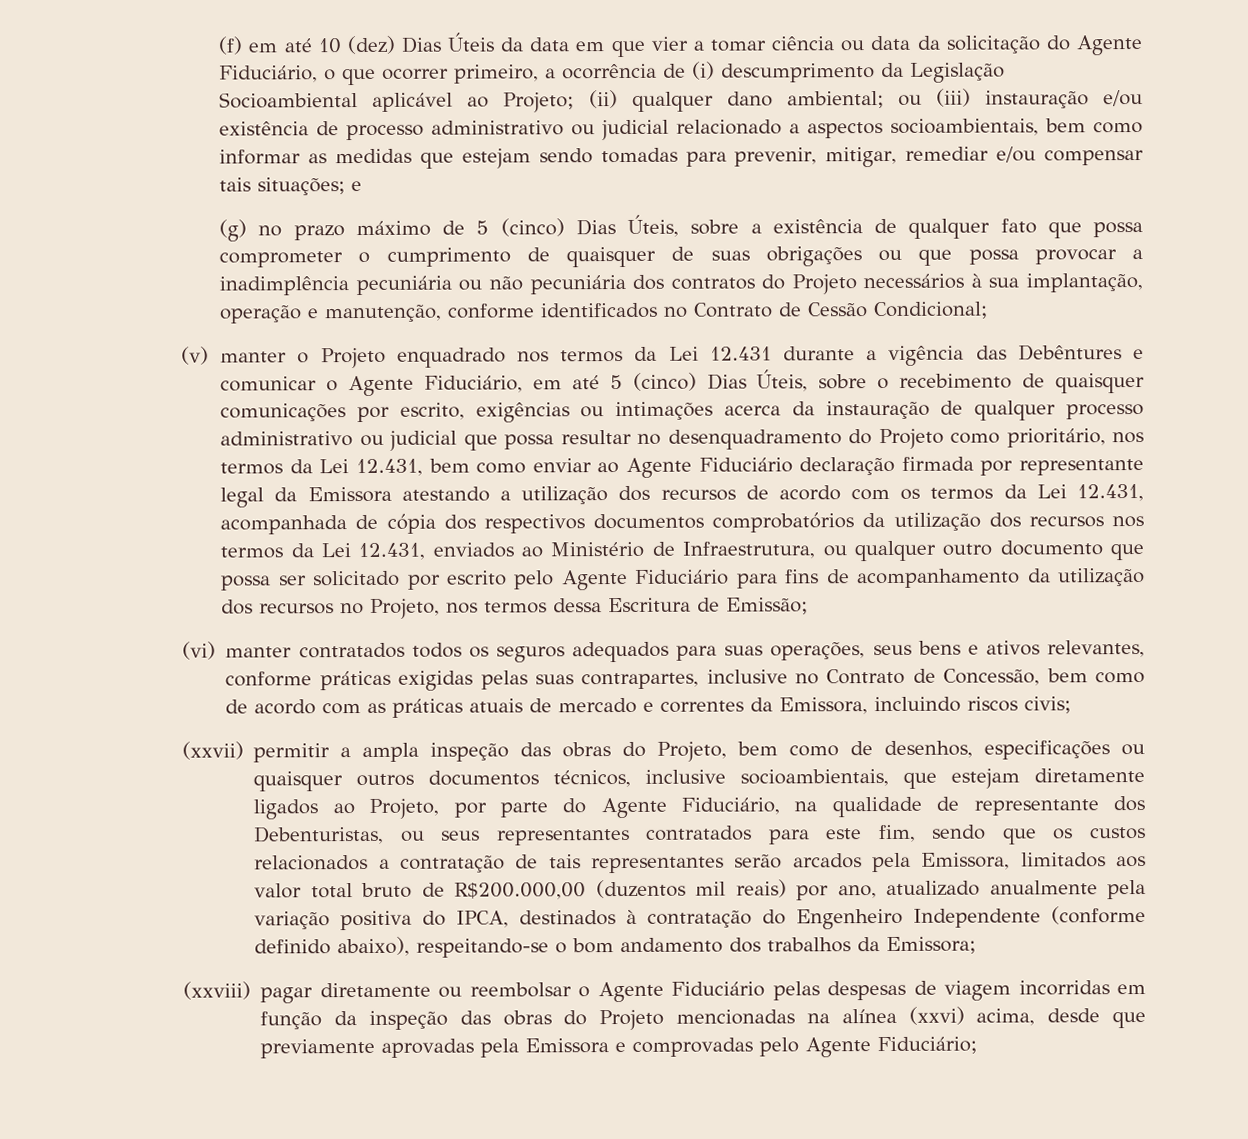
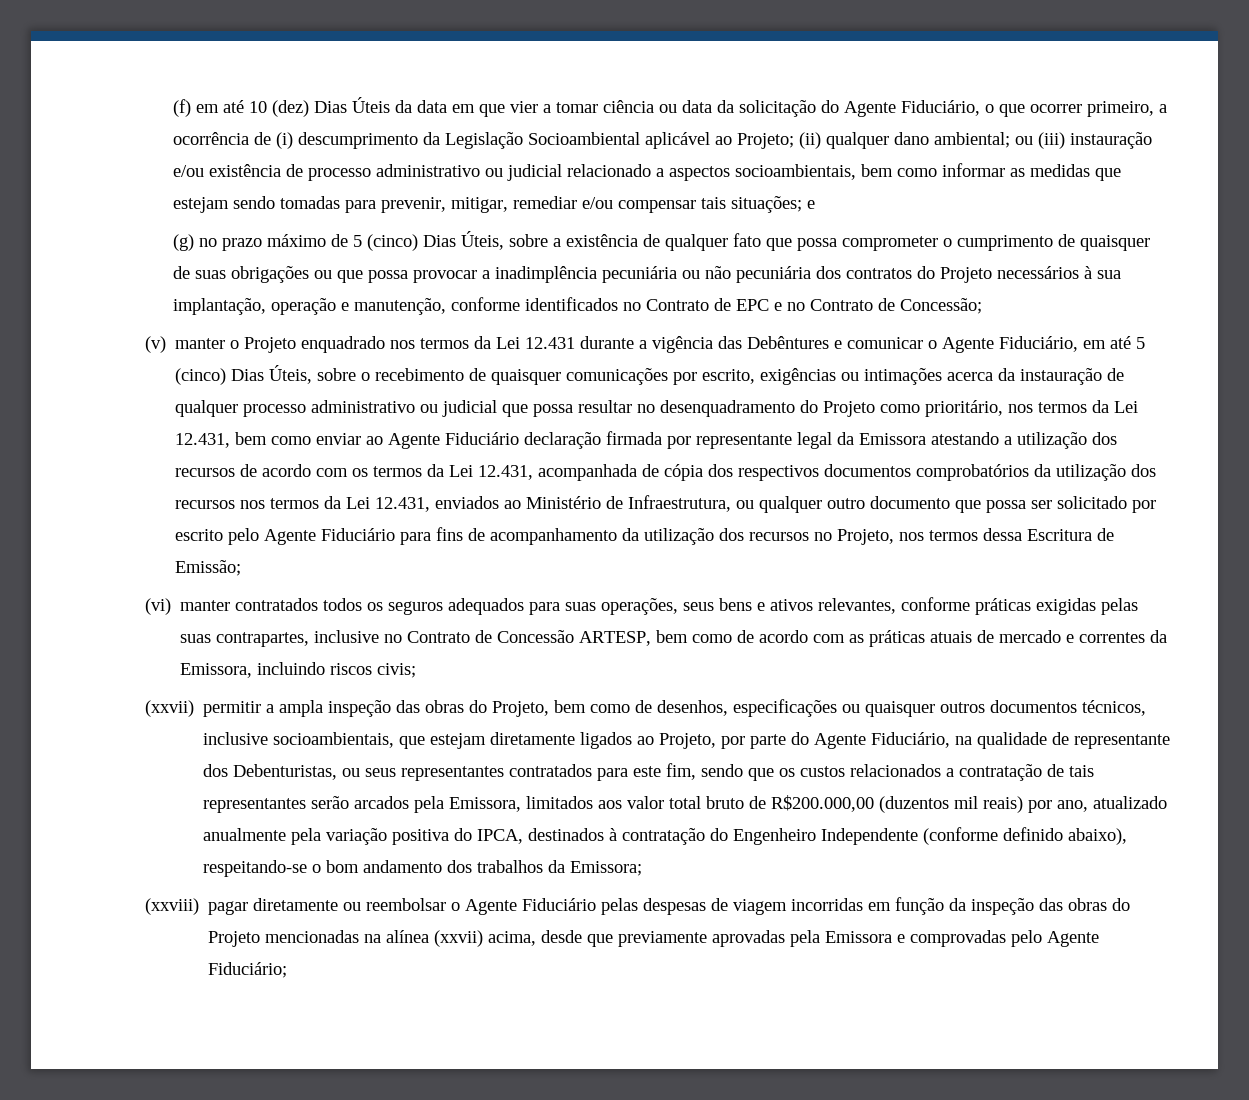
[807,301,989,320] Cessão Condicional; -> [736,298,983,314] EPC e no Contrato de Concessão;
[943,668,1041,686] Concessão, -> [496,630,651,646] Concessão ARTESP,
[908,1006,965,1025] (xxvi) -> [433,930,483,947] (xxvii)

